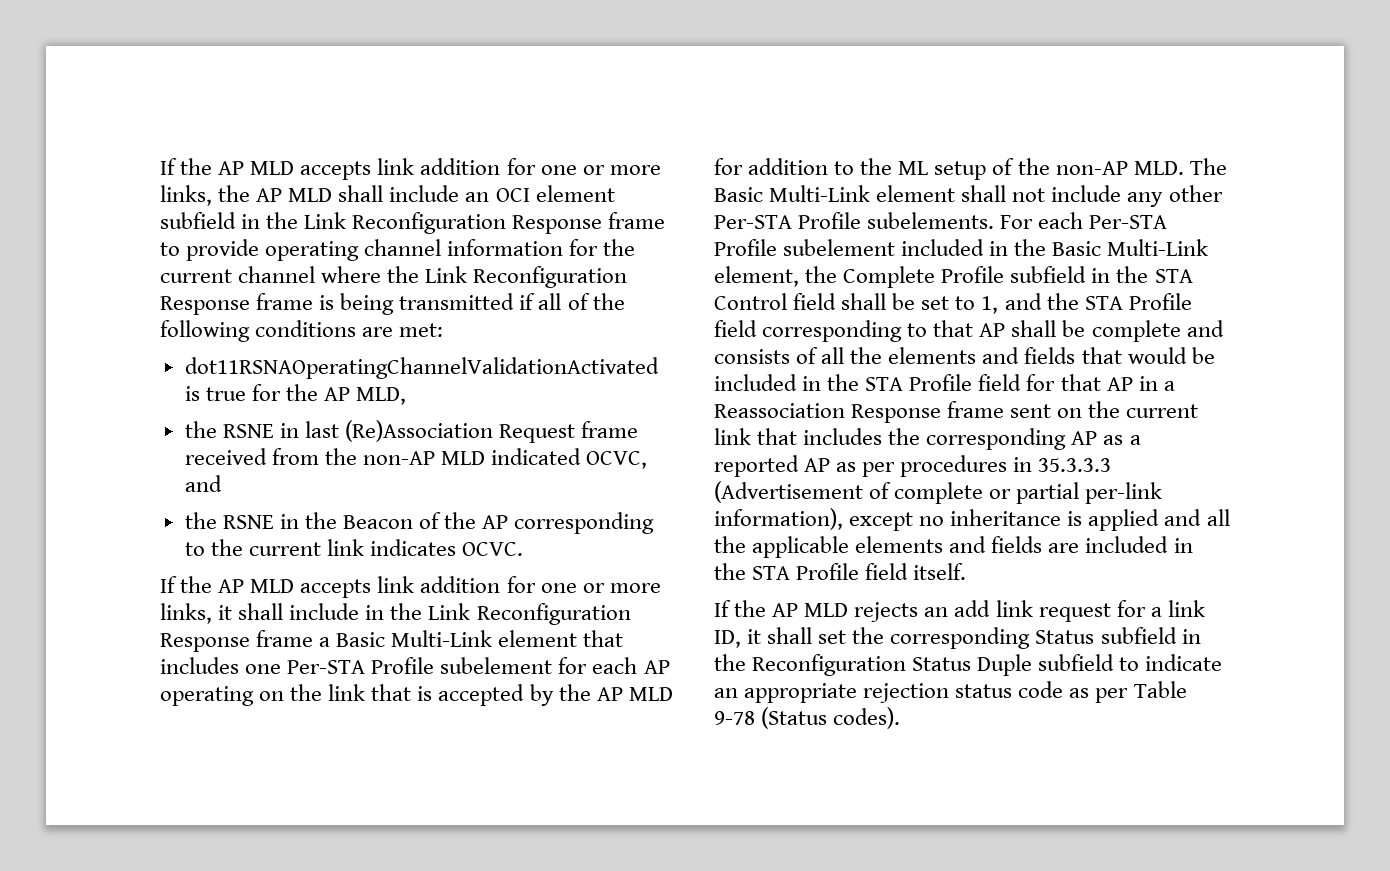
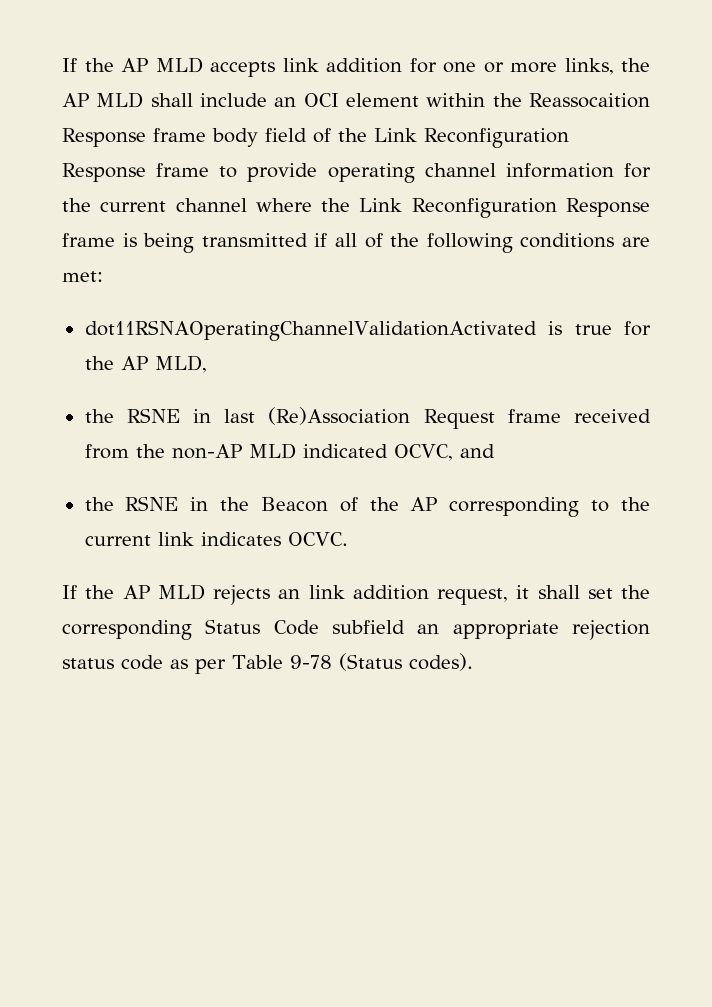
[160,212,261,229] subfield in -> [426,93,650,108] [62,128,331,147] within the Reassocaition Response frame body field of
[300,576,661,598] [160,603,631,625] [160,630,624,652] [160,657,670,674] [160,684,673,706] [714,158,1227,180] [714,185,1223,207] [714,212,1168,229] [714,239,1209,256] [714,266,1193,288] [714,293,1192,314] [714,320,1224,342] [714,347,1215,364] [714,374,1175,391] [714,401,1199,423] [714,428,1141,450] [714,455,1112,477] [714,481,1163,504] [714,508,1230,531] [714,536,1193,558] [714,563,967,580] [714,600,1205,622] [714,630,741,648] accepts link addition for one or more links, it shall include in the Link Reconfiguration Response frame a Basic Multi-Link element that includes one Per-STA Profile subelement for each AP operating on the link that is accepted by the AP MLD for addition to the ML setup of the non-AP MLD. The Basic Multi-Link element shall not include any other Per-STA Profile subelements. For each Per-STA Profile subelement included in the Basic Multi-Link element, the Complete Profile subfield in the STA Control field shall be set to 1, and the STA Profile field corresponding to that AP shall be complete and consists of all the elements and fields that would be included in the STA Profile field for that AP in a Reassociation Response frame sent on the current link that includes the corresponding AP as a reported AP as per procedures in 35.3.3.3 (Advertisement of complete or partial per-link information), except no inheritance is applied and all the applicable elements and fields are included in the STA Profile field itself. // If the AP MLD rejects an add link request for a link ID, -> [213,585,508,605] rejects an link addition request,
[1100,627,1201,644] [714,654,1223,676] subfield in the Reconfiguration Status Duple subfield to indicate -> [273,620,405,635] Code subfield

